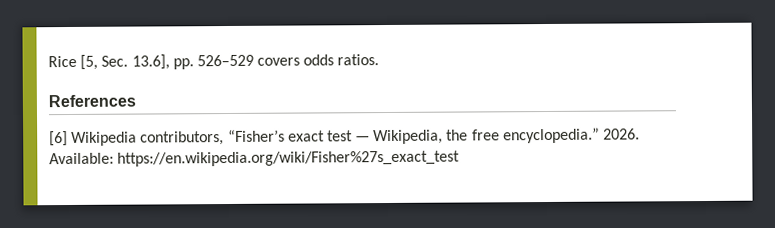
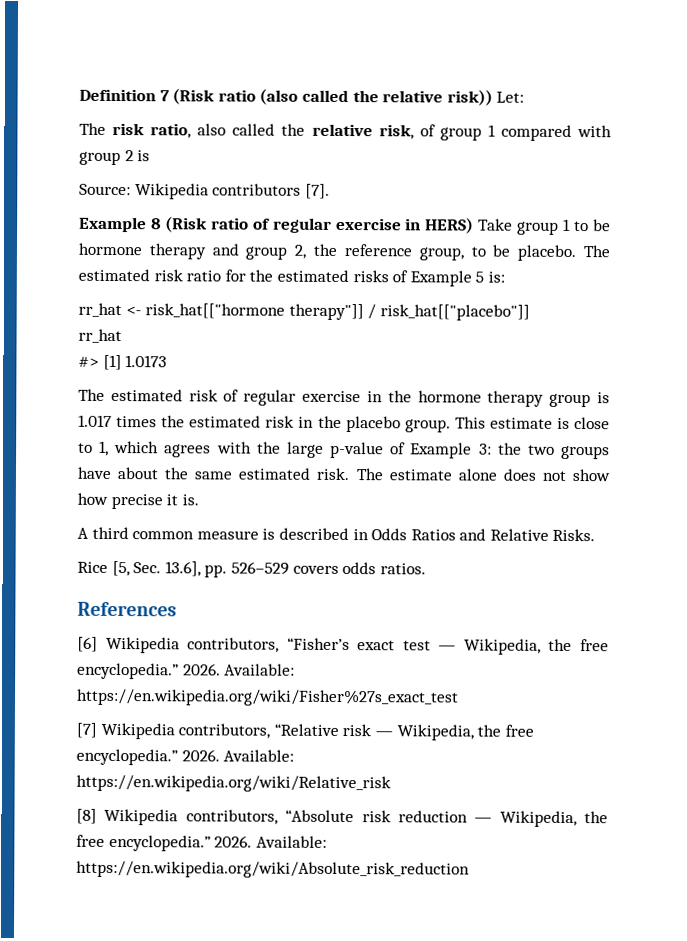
(48, 61) none -> [79,88,525,106] [79,122,612,141] [79,150,151,166] [79,183,330,200] [79,216,611,235] [78,242,610,262] [78,268,505,287] [78,302,530,321] [78,328,122,344] [78,354,168,371] [78,388,610,408] [78,414,610,433] [78,440,610,460] [77,466,611,482] [77,492,199,510] [77,526,596,542] Definition 7 (Risk ratio (also called the relative risk)) Let: // The risk ratio, also called the relative risk, of group 1 compared with group 2 is // Source: Wikipedia contributors [7]. // Example 8 (Risk ratio of regular exercise in HERS) Take group 1 to be hormone therapy and group 2, the reference group, to be placebo. The estimated risk ratio for the estimated risks of Example 5 is: // rr_hat <- risk_hat[["hormone therapy"]] / risk_hat[["placebo"]] // rr_hat // #> [1] 1.0173 // The estimated risk of regular exercise in the hormone therapy group is 1.017 times the estimated risk in the placebo group. This estimate is close to 1, which agrees with the large p-value of Example 3: the two groups have about the same estimated risk. The estimate alone does not show how precise it is. // A third common measure is described in Odds Ratios and Relative Risks. //
(461, 158) none -> [76,722,534,741] [76,748,295,766] [76,774,391,793] [76,808,608,828] [76,834,327,852] [76,860,470,879] // [7] Wikipedia contributors, “Relative risk — Wikipedia, the free encyclopedia.” 2026. Available: https://en.wikipedia.org/wiki/Relative_risk // [8] Wikipedia contributors, “Absolute risk reduction — Wikipedia, the free encyclopedia.” 2026. Available: https://en.wikipedia.org/wiki/Absolute_risk_reduction

